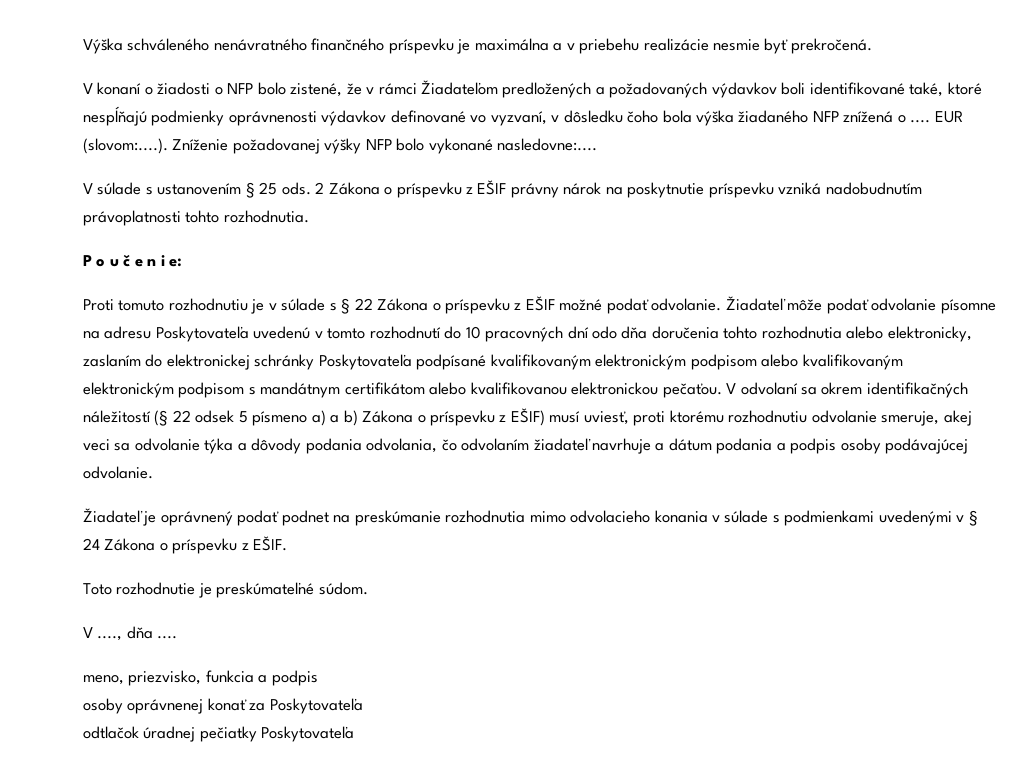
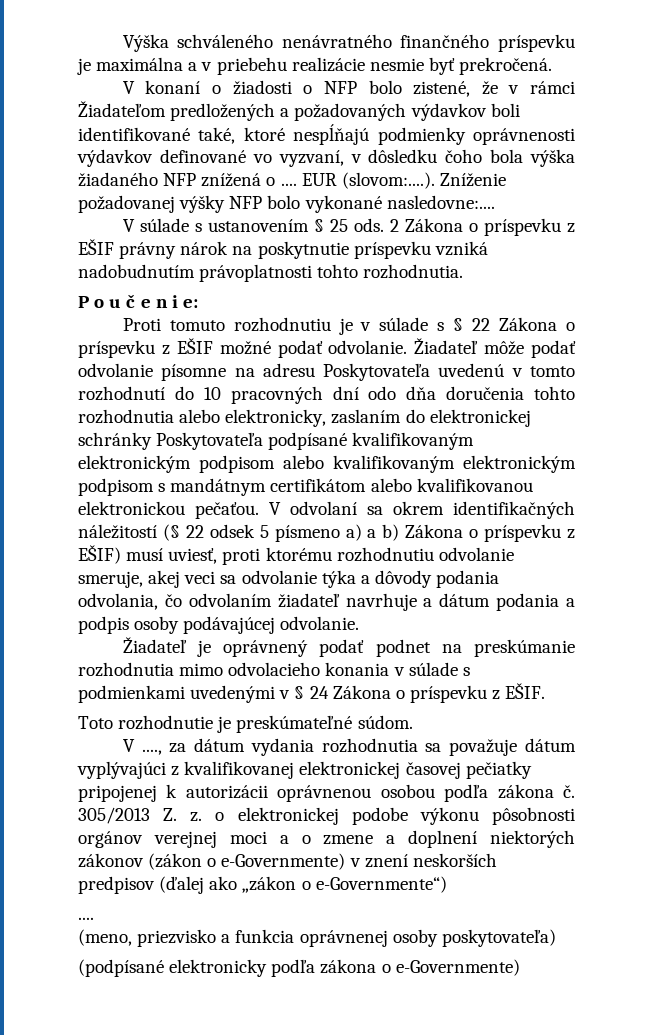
[126,626,178,639] [83,670,318,686] [83,698,363,714] [83,726,355,742] dňa .... // meno, priezvisko, funkcia a podpis // osoby oprávnenej konať za Poskytovateľa // odtlačok úradnej pečiatky Poskytovateľa -> [169,738,576,756] [77,761,532,779] [78,784,575,802] [78,807,575,825] [78,830,575,848] [78,853,497,870] [78,876,447,894] [78,917,94,920] [78,929,556,947] [78,959,520,977] za dátum vydania rozhodnutia sa považuje dátum vyplývajúci z kvalifikovanej elektronickej časovej pečiatky pripojenej k autorizácii oprávnenou osobou podľa zákona č. 305/2013 Z. z. o elektronickej podobe výkonu pôsobnosti orgánov verejnej moci a o zmene a doplnení niektorých zákonov (zákon o e-Governmente) v znení neskorších predpisov (ďalej ako „zákon o e-Governmente“) // .... // (meno, priezvisko a funkcia oprávnenej osoby poskytovateľa) // (podpísané elektronicky podľa zákona o e-Governmente)

